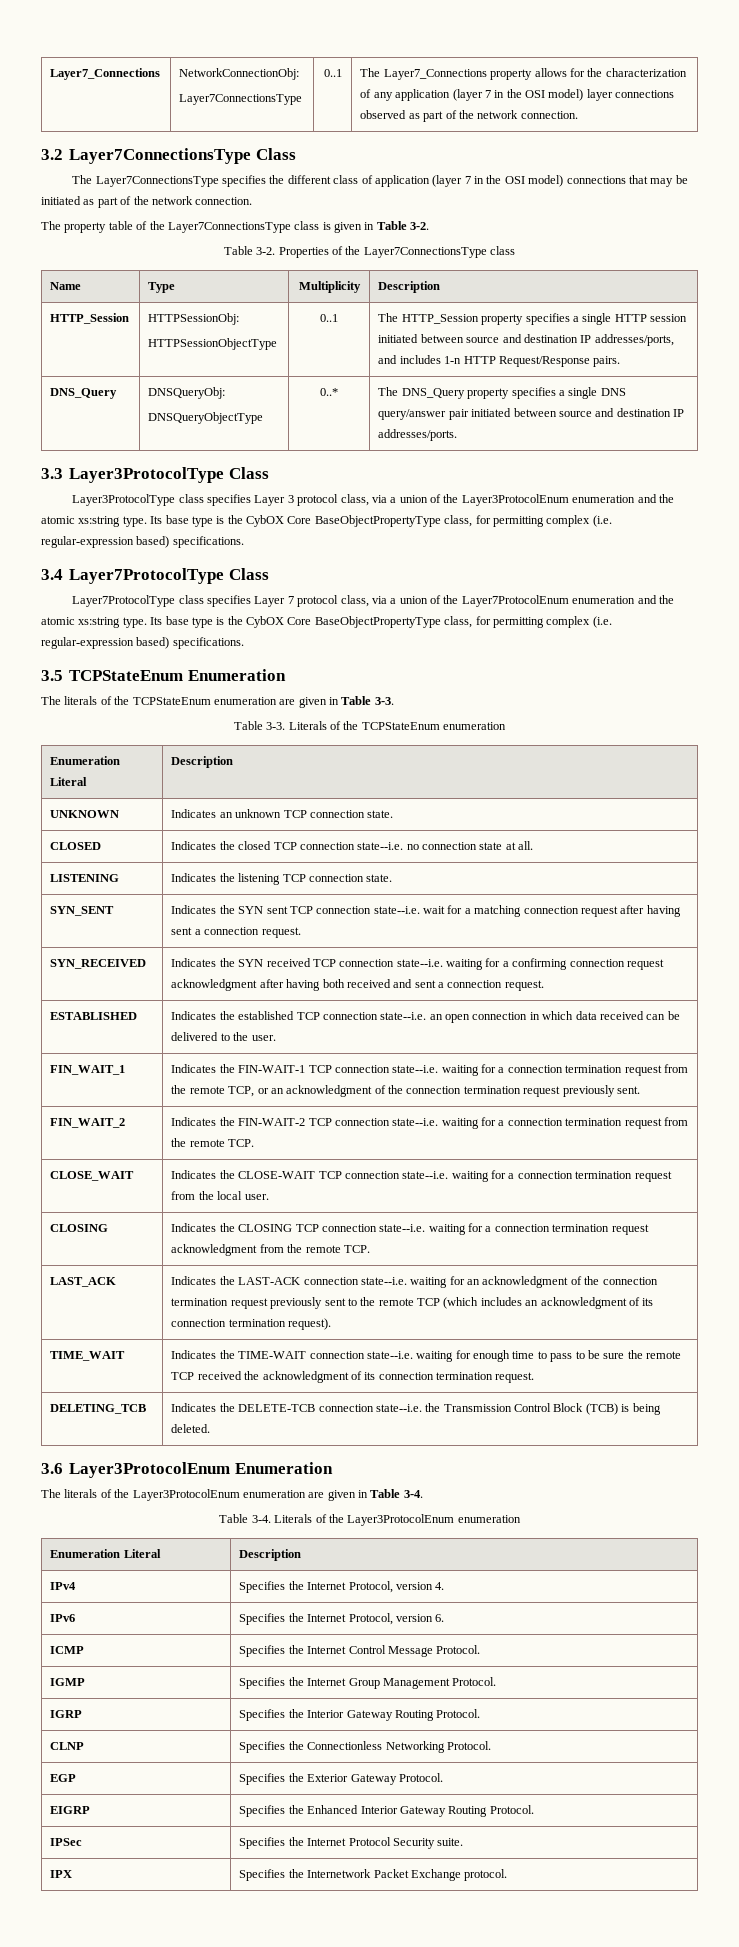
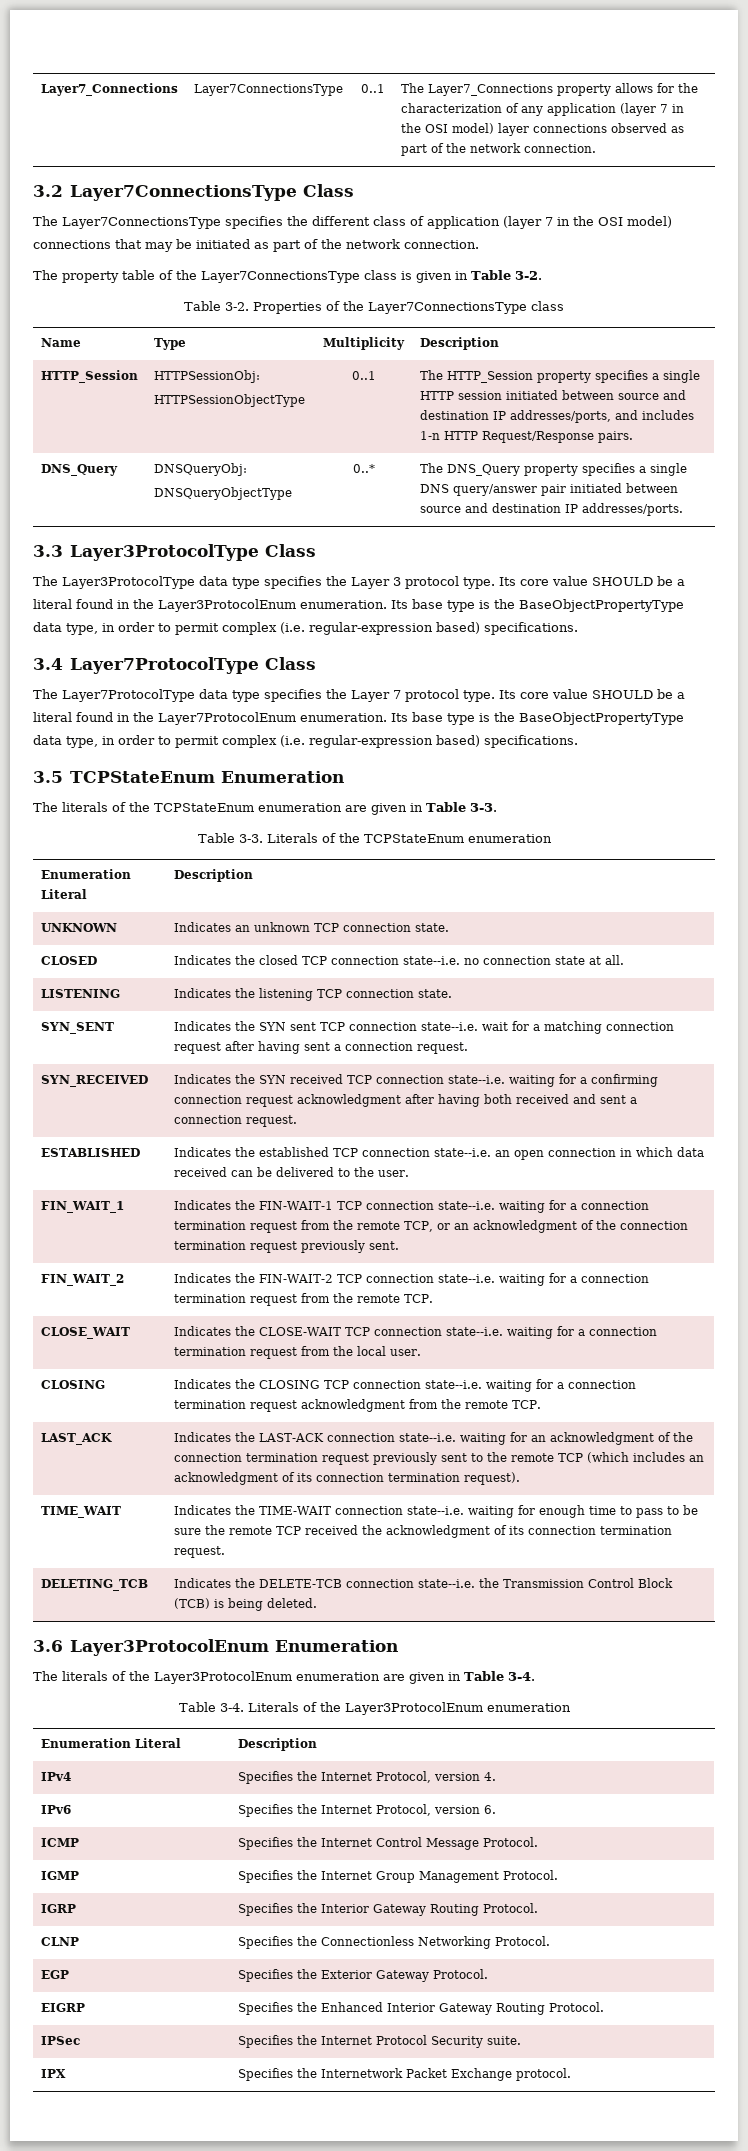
[179,68,300,80] NetworkConnectionObj: // -> (178, 89) none
[72,494,674,506] [41,515,544,527] Layer3ProtocolType class specifies Layer 3 protocol class, via a union of the Layer3ProtocolEnum enumeration and the atomic xs:string type. Its base type is the CybOX Core BaseObjectPropertyType class, for permitting -> [33,576,685,589] [33,599,684,612] [33,622,219,635] The Layer3ProtocolType data type specifies the Layer 3 protocol type. Its core value SHOULD be a literal found in the Layer3ProtocolEnum enumeration. Its base type is the BaseObjectPropertyType data type, in order to permit
[72,595,674,607] [41,616,544,628] Layer7ProtocolType class specifies Layer 7 protocol class, via a union of the Layer7ProtocolEnum enumeration and the atomic xs:string type. Its base type is the CybOX Core BaseObjectPropertyType class, for permitting -> [33,689,685,702] [33,712,684,725] [33,735,219,748] The Layer7ProtocolType data type specifies the Layer 7 protocol type. Its core value SHOULD be a literal found in the Layer7ProtocolEnum enumeration. Its base type is the BaseObjectPropertyType data type, in order to permit

